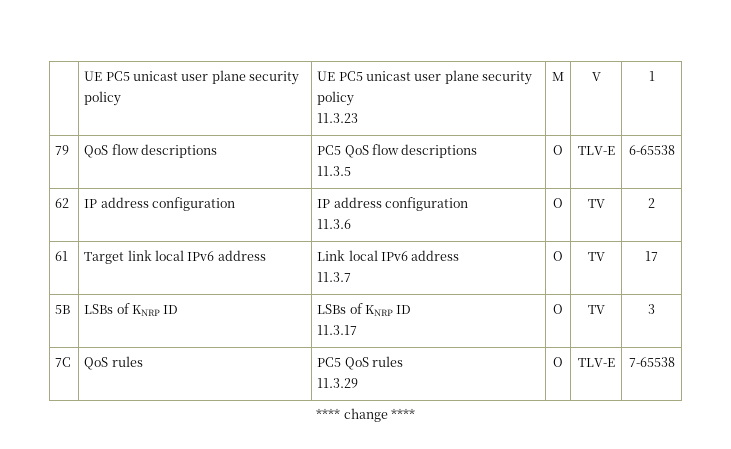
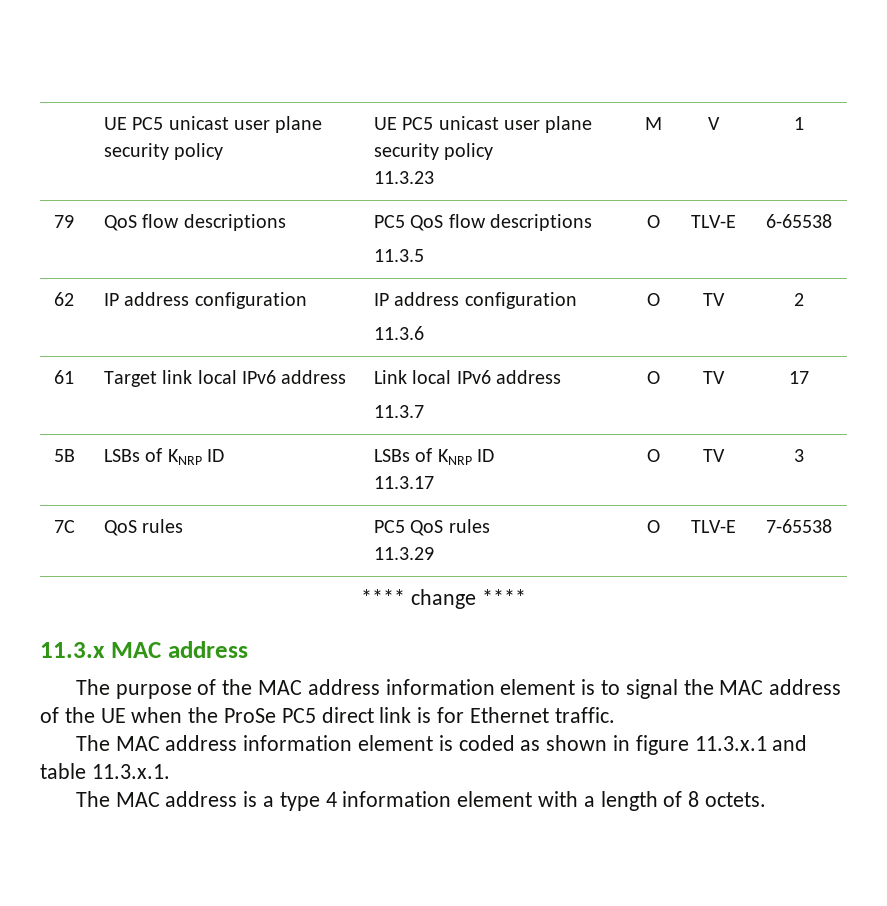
(415, 413) none -> [40,641,248,658] [75,679,842,699] [40,707,615,723] [75,735,808,755] [40,763,170,779] [75,791,767,811] // 11.3.x MAC address // The purpose of the MAC address information element is to signal the MAC address of the UE when the ProSe PC5 direct link is for Ethernet traffic. // The MAC address information element is coded as shown in figure 11.3.x.1 and table 11.3.x.1. // The MAC address is a type 4 information element with a length of 8 octets.

